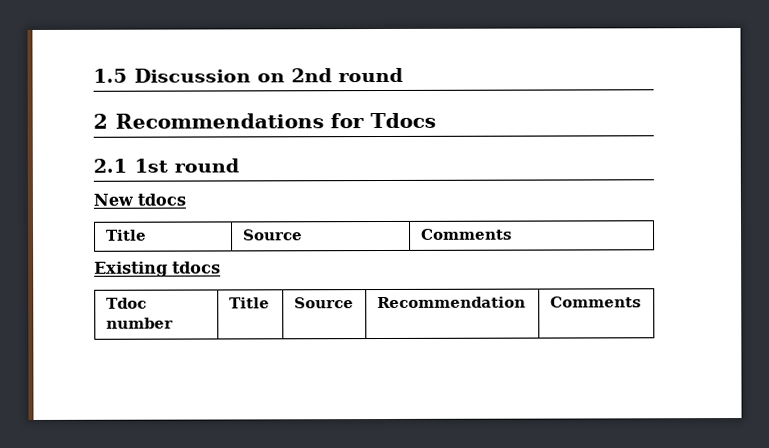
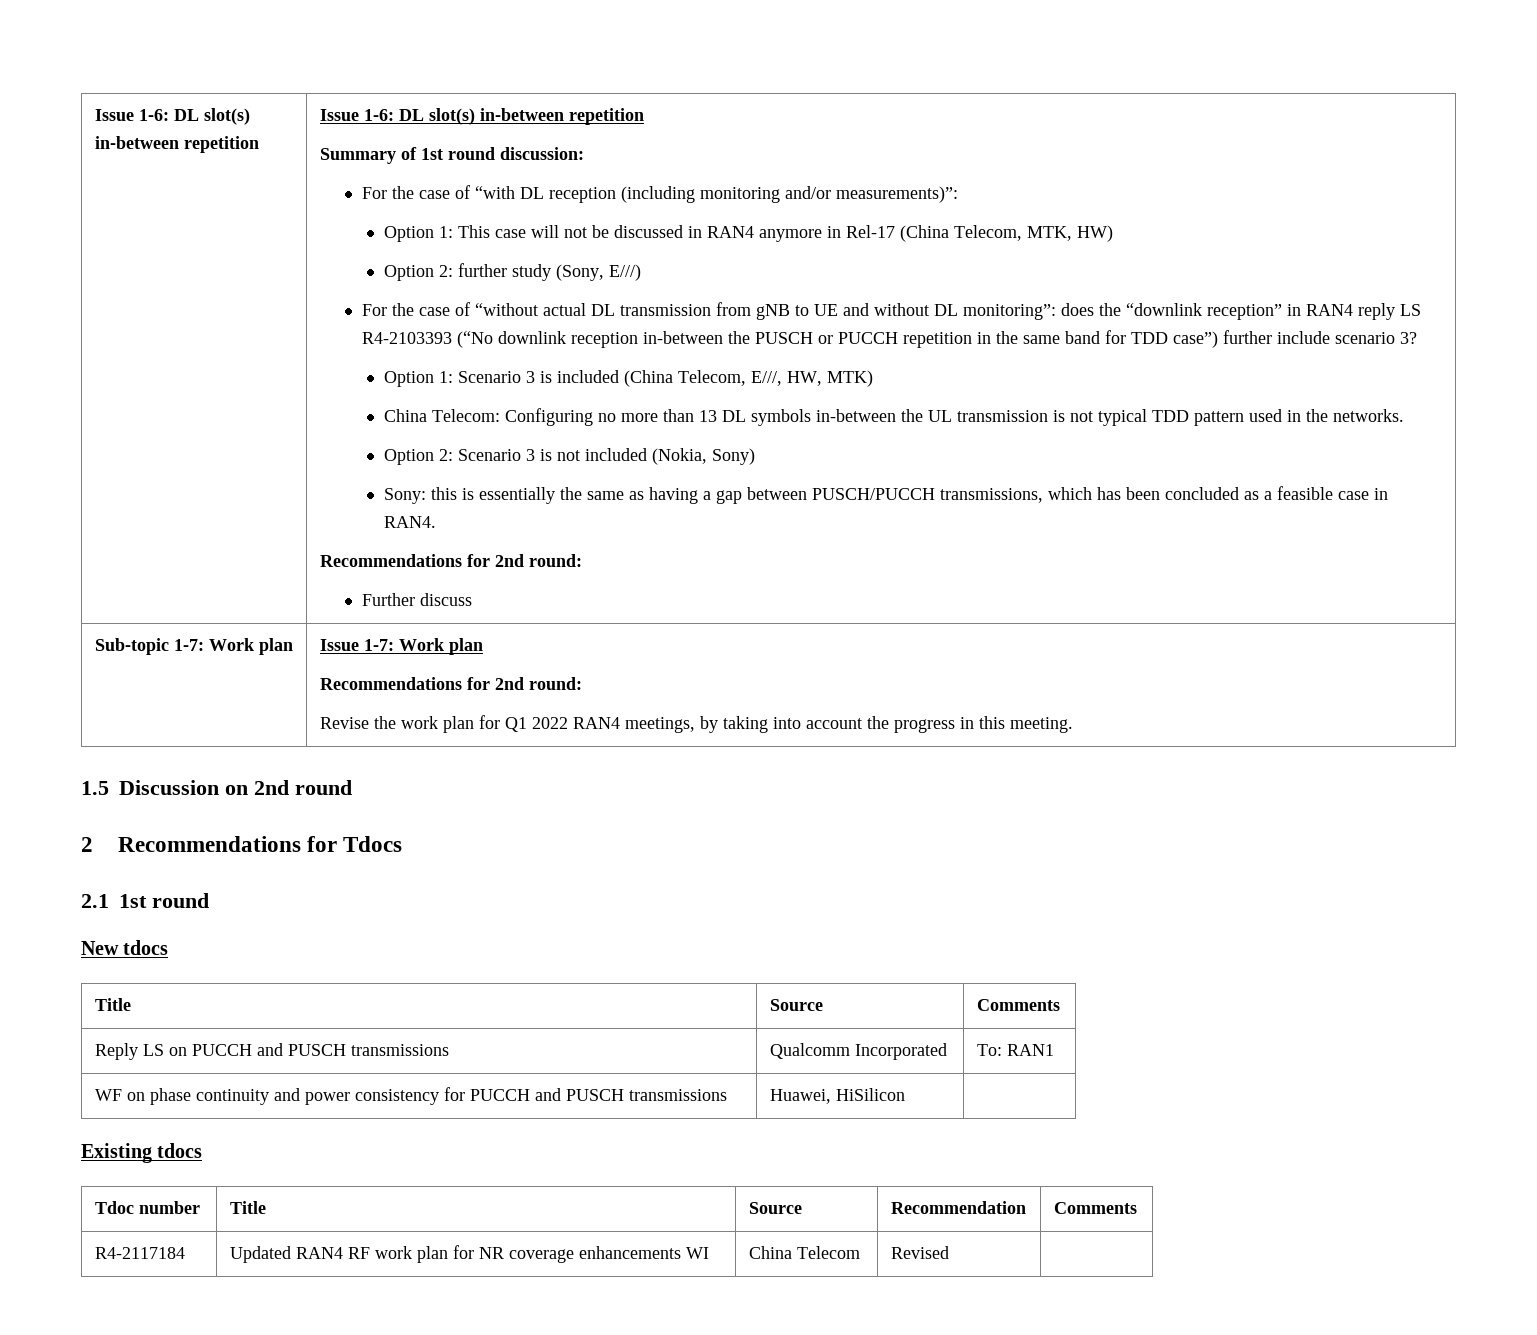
(93, 75) none -> [94,108,250,125] [94,136,259,153] [319,108,644,125] [319,147,584,164] [361,185,958,203] [383,225,1113,242] [383,263,641,281] [361,302,1421,320] [361,330,1417,348] [383,370,873,387] [383,408,1404,426] [383,448,755,465] [383,486,1388,504] [383,516,436,528] [319,554,582,567] [361,593,472,606] [94,638,293,655] [319,638,483,655] [319,677,582,690] [319,715,1073,733] Issue 1-6: DL slot(s) in-between repetition | Issue 1-6: DL slot(s) in-between repetition // Summary of 1st round discussion: // For the case of “with DL reception (including monitoring and/or measurements)”: // Option 1: This case will not be discussed in RAN4 anymore in Rel-17 (China Telecom, MTK, HW) // Option 2: further study (Sony, E///) // For the case of “without actual DL transmission from gNB to UE and without DL monitoring”: does the “downlink reception” in RAN4 reply LS R4-2103393 (“No downlink reception in-between the PUSCH or PUCCH repetition in the same band for TDD case”) further include scenario 3? // Option 1: Scenario 3 is included (China Telecom, E///, HW, MTK) // China Telecom: Configuring no more than 13 DL symbols in-between the UL transmission is not typical TDD pattern used in the networks. // Option 2: Scenario 3 is not included (Nokia, Sony) // Sony: this is essentially the same as having a gap between PUSCH/PUCCH transmissions, which has been concluded as a feasible case in RAN4. // Recommendations for 2nd round: // Further discuss // Sub-topic 1-7: Work plan | Issue 1-7: Work plan // Recommendations for 2nd round: // Revise the work plan for Q1 2022 RAN4 meetings, by taking into account the progress in this meeting. //
(512, 234) none -> [94,1043,449,1060] [769,1043,947,1060] [976,1044,1054,1056] [94,1087,727,1105] [769,1088,905,1104] // Reply LS on PUCCH and PUSCH transmissions | Qualcomm Incorporated | To: RAN1 // WF on phase continuity and power consistency for PUCCH and PUSCH transmissions | Huawei, HiSilicon |
(641, 302) none -> [94,1247,185,1259] [229,1245,709,1263] [748,1246,860,1259] [890,1246,949,1259] // R4-2117184 | Updated RAN4 RF work plan for NR coverage enhancements WI | China Telecom | Revised |

